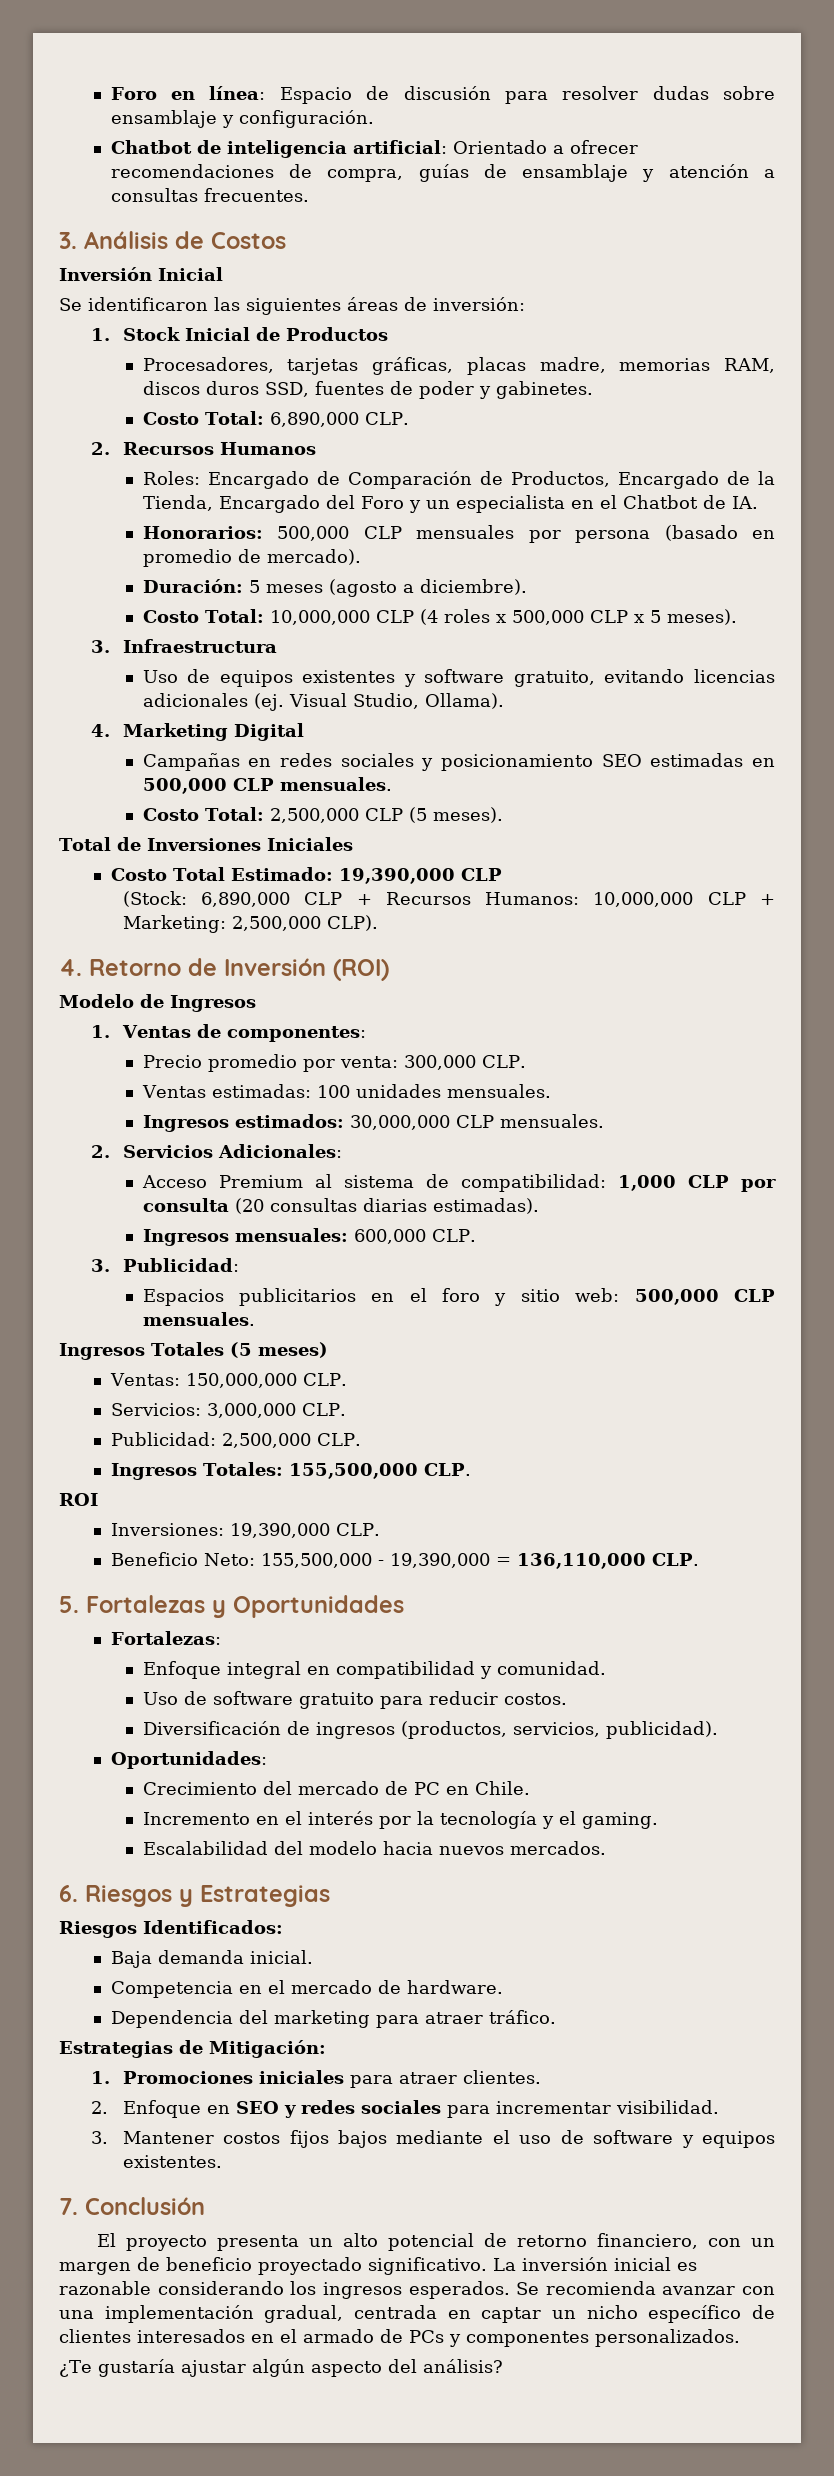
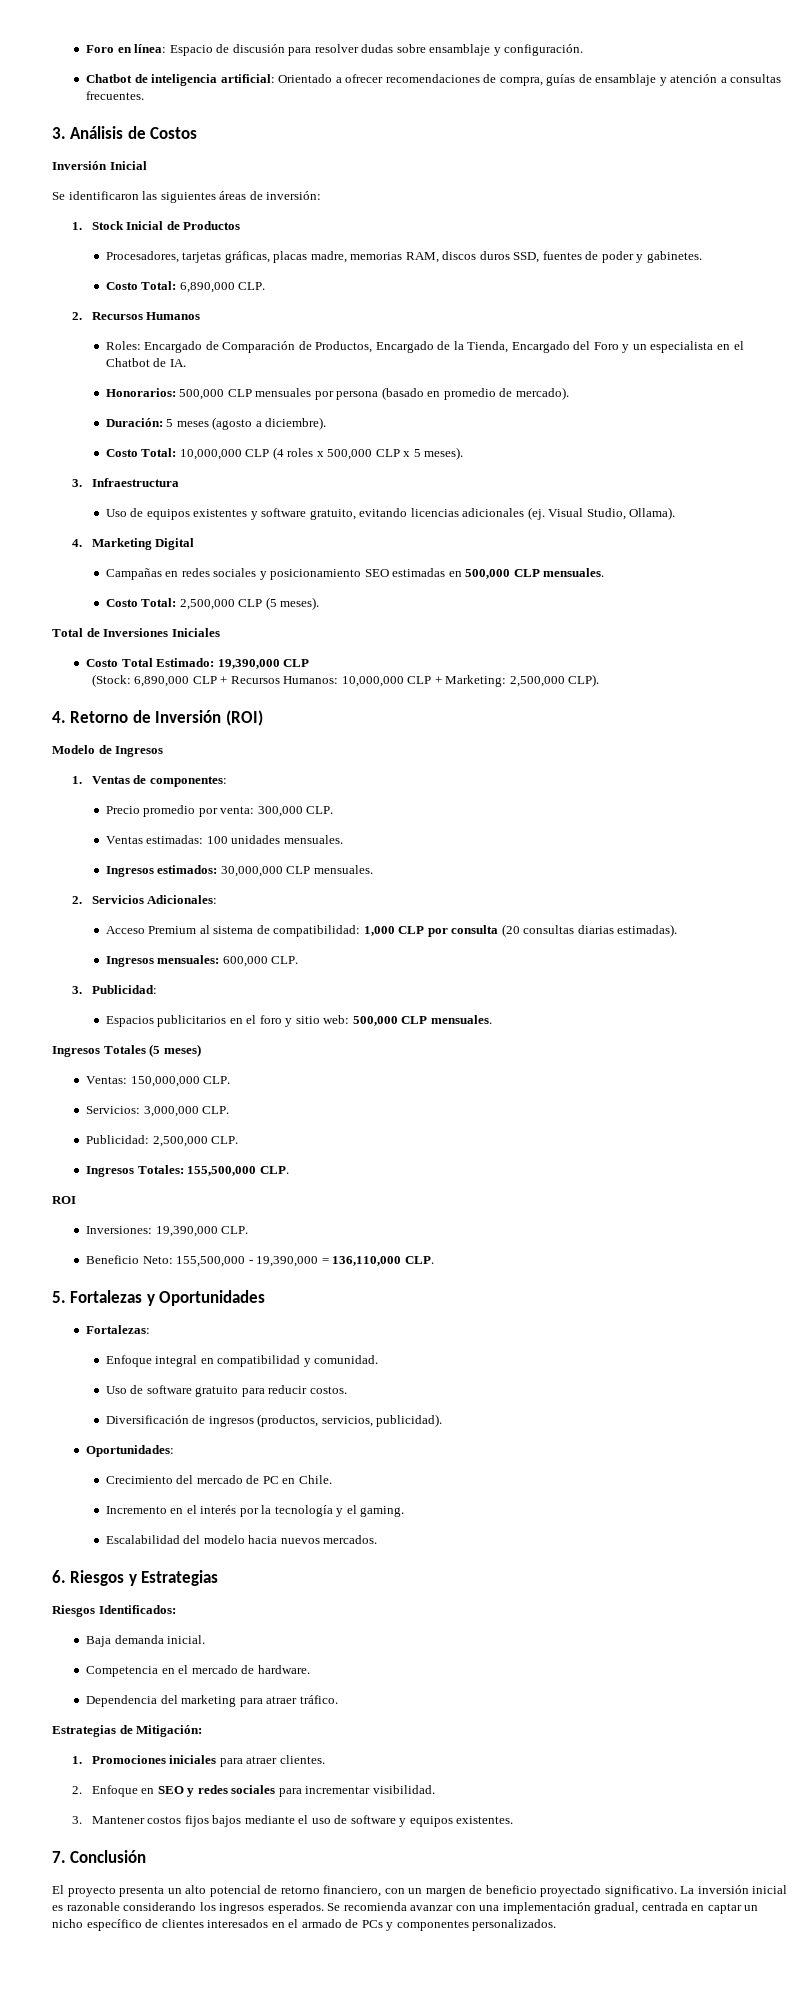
[59,2359,503,2377] // ¿Te gustaría ajustar algún aspecto del análisis? -> (557, 1925) none

